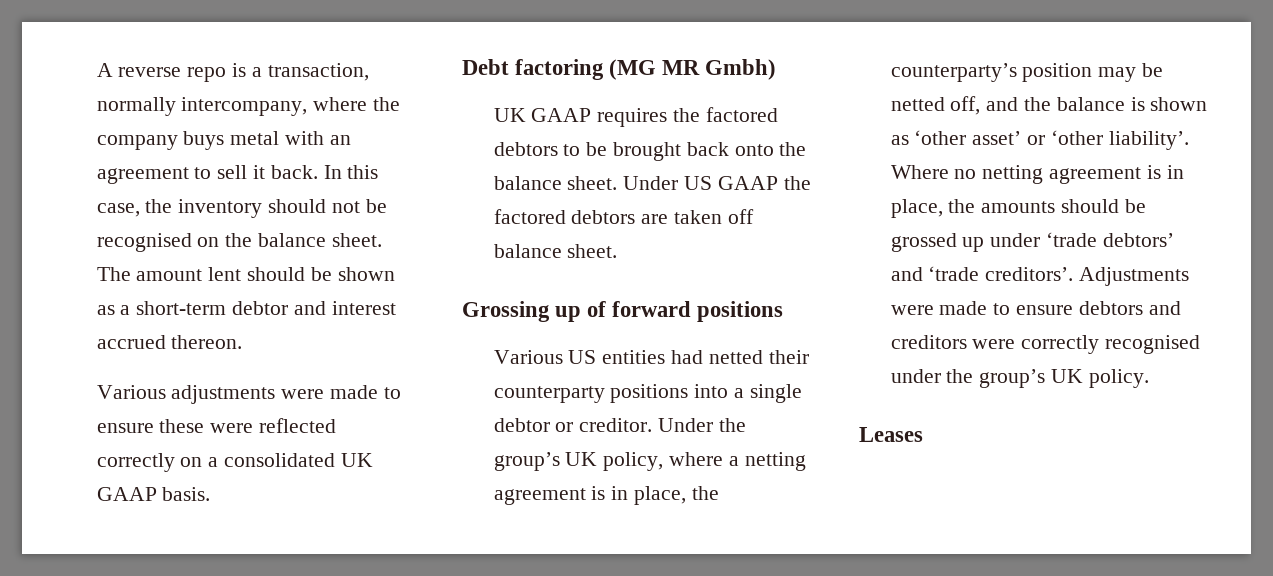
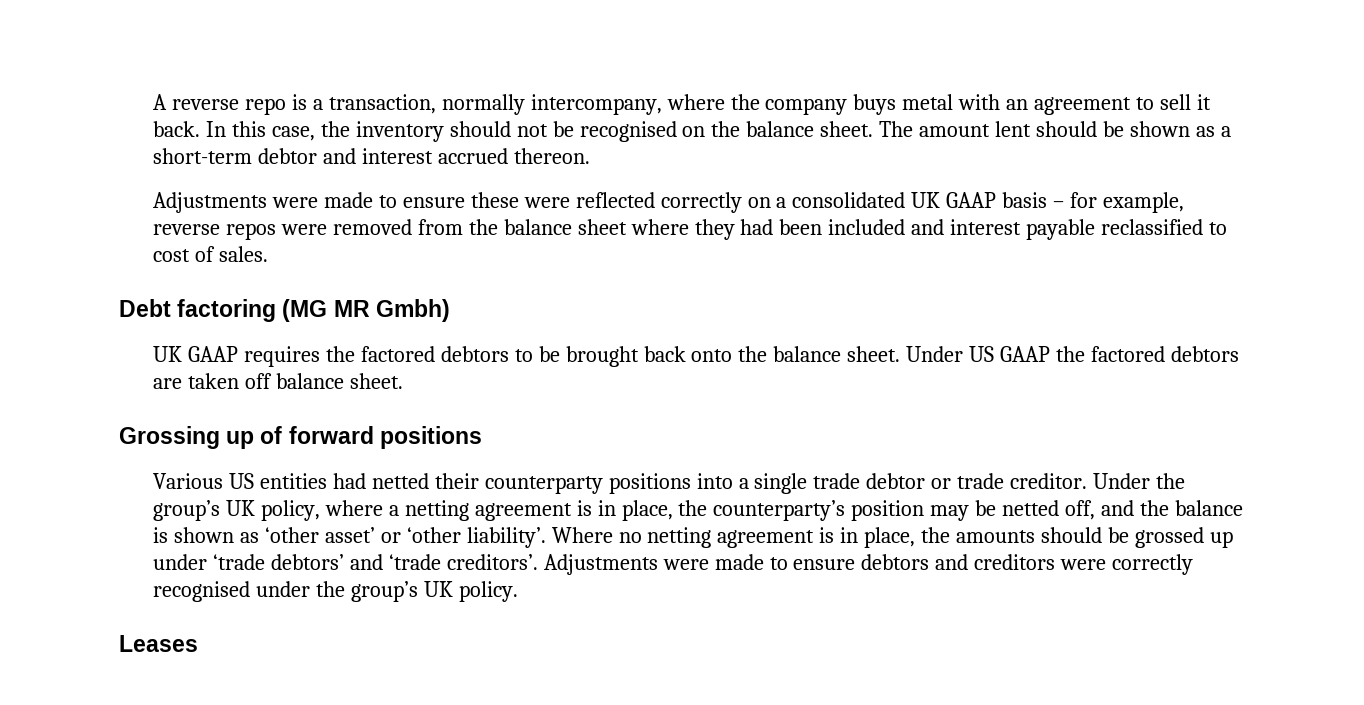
[96,385,276,404] Various adjustments -> [153,192,268,213] Adjustments
[162,487,211,501] basis. -> [1002,192,1185,213] [153,219,1228,240] [153,246,268,262] basis – for example, reverse repos were removed from the balance sheet where they had been included and interest payable reclassified to cost of sales.
(802, 393) none -> [813,473,861,489] trade
(574, 427) none -> [957,473,1005,489] trade

